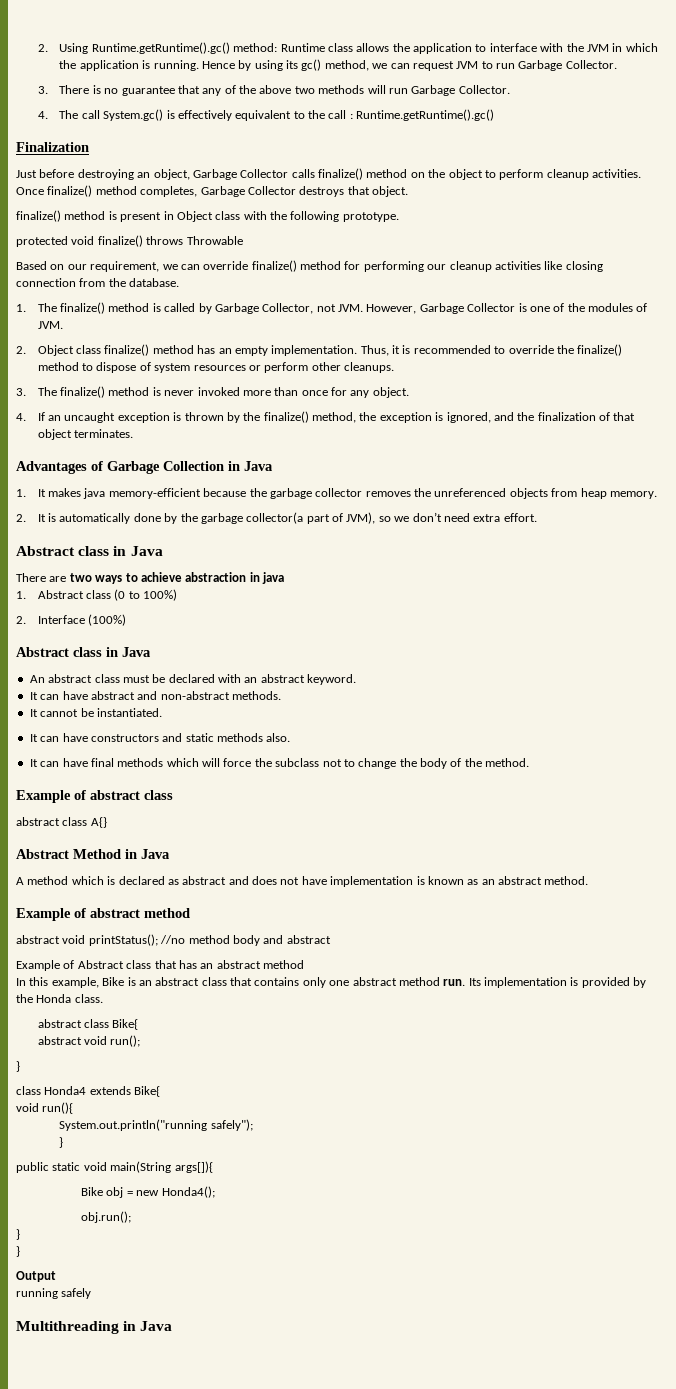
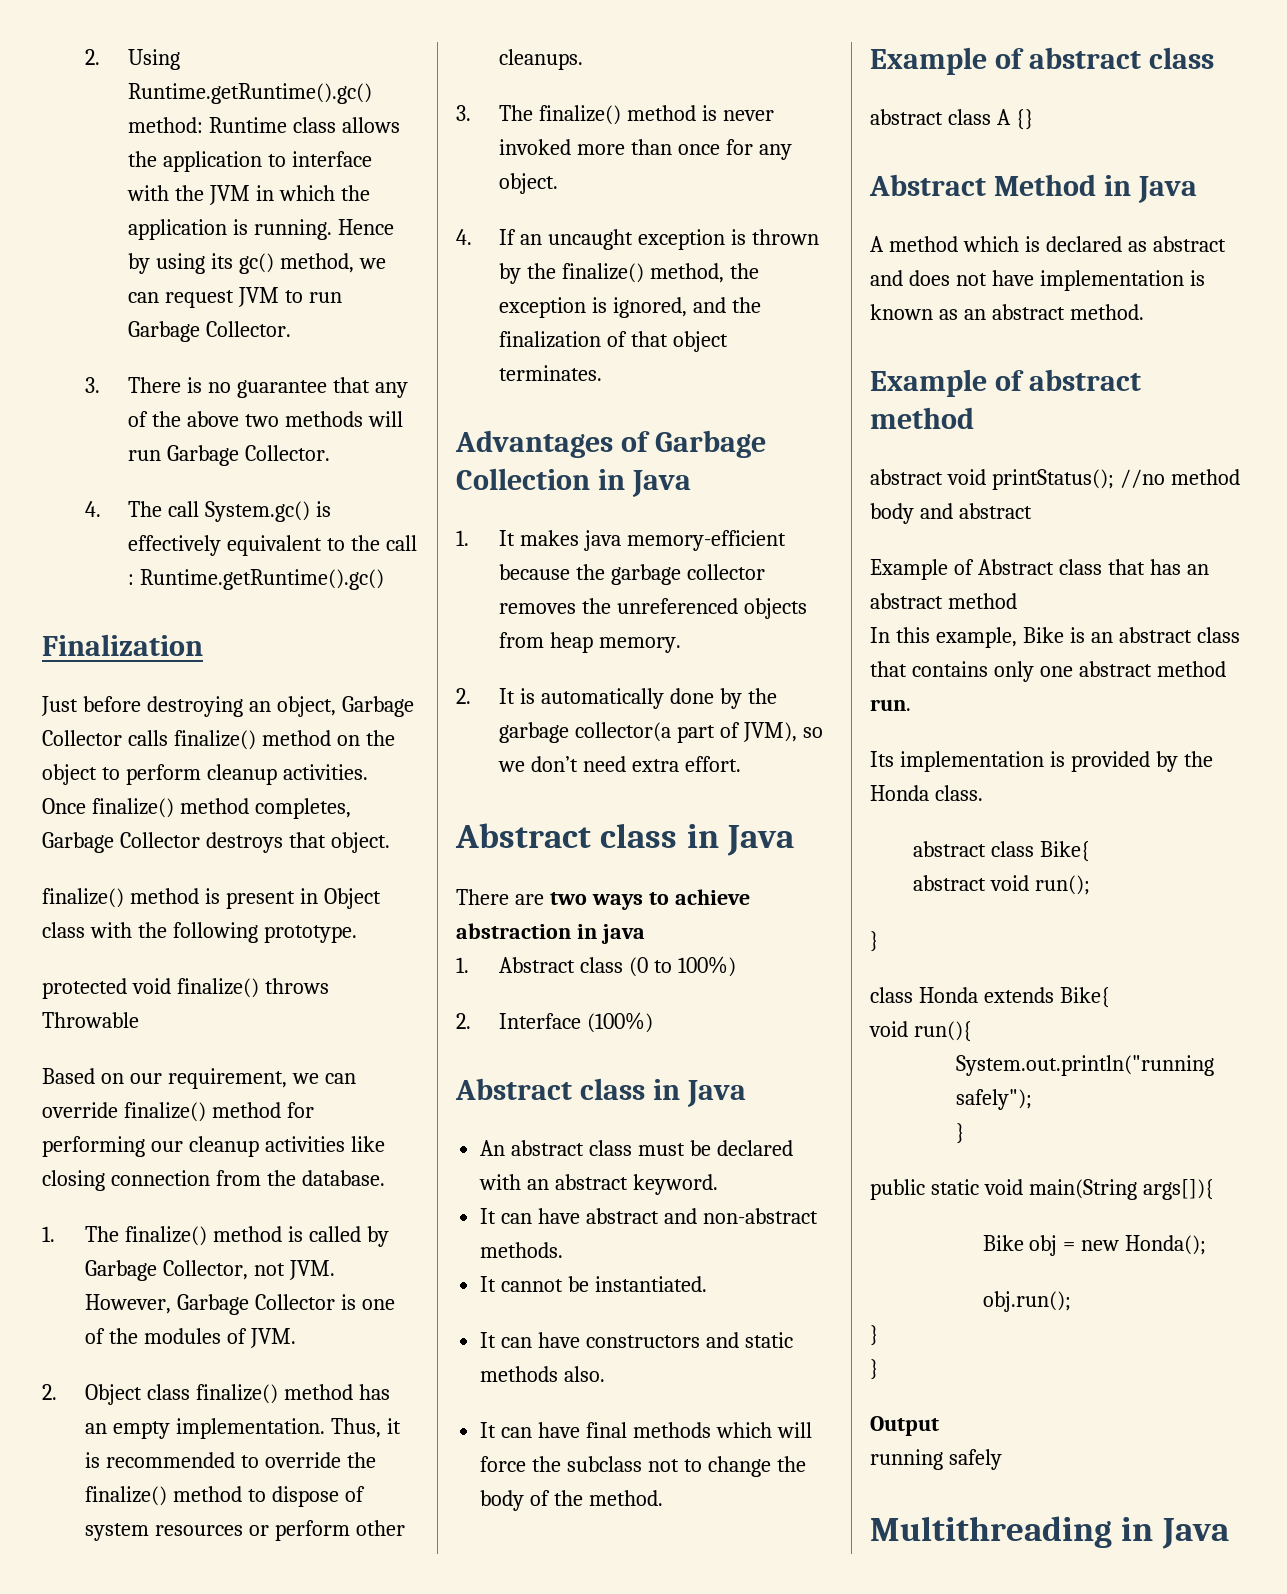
[90,817,107,828] A{} -> [996,109,1034,130] A {}
(466, 982) none -> (911, 705) //
[44,1086,87,1095] Honda4 -> [918,987,978,1003] Honda
[161,1186,215,1198] Honda4(); -> [1125,1235,1207,1255] Honda();

